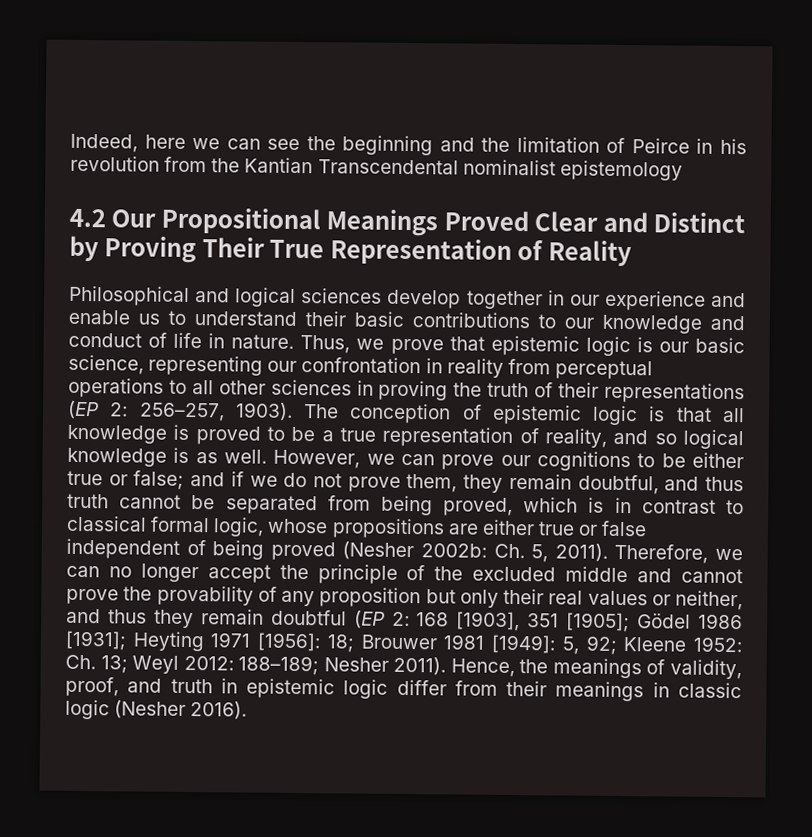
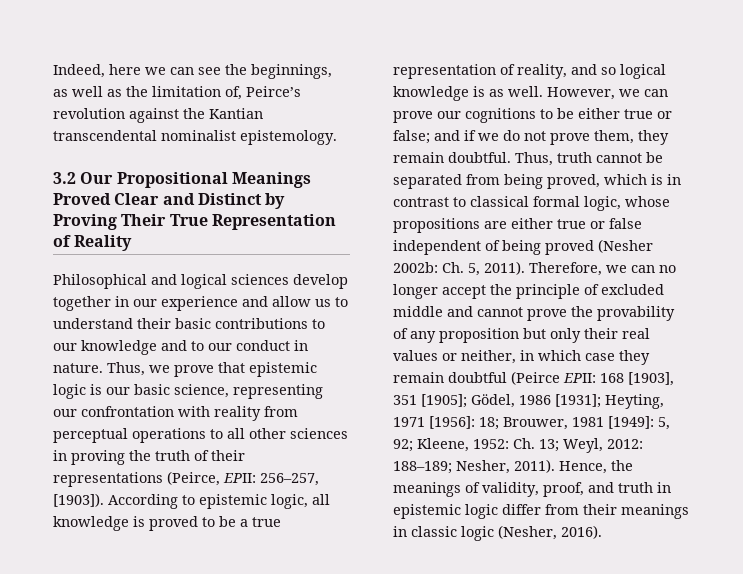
[342,135,748,156] [70,155,683,181] [69,208,106,228] beginning and the limitation of Peirce in his revolution from the Kantian Transcendental nominalist epistemology // 4.2 -> [251,64,332,79] [53,86,301,100] [53,108,263,123] [53,130,337,145] [53,172,76,184] beginnings, as well as the limitation of, Peirce’s revolution against the Kantian transcendental nominalist epistemology. // 3.2
[68,309,130,325] enable -> [272,296,311,307] allow
[68,332,203,349] conduct of life -> [191,340,290,351] to our conduct
[425,358,443,374] in -> [178,406,210,417] with
[67,400,712,426] (EP 2: 256–257, 1903). The conception of epistemic logic is that -> [167,471,319,486] [53,493,308,509] (Peirce, EPII: 256–257, [1903]). According to epistemic logic,
[577,474,744,495] doubtful, and thus -> [448,152,553,166] doubtful. Thus,
[434,566,464,581] the -> (599, 289) none
[66,608,147,624] and thus -> [520,350,615,361] in which case
[353,610,410,629] (EP 2: -> [511,371,596,385] (Peirce EPII:
[637,613,692,629] Gödel -> [471,394,515,408] Gödel,
[132,631,205,652] Heyting -> [605,394,664,409] Heyting,
[360,634,437,650] Brouwer -> [503,417,568,430] Brouwer,
[623,637,687,652] Kleene -> [417,438,469,452] Kleene,
[132,655,180,674] Weyl -> [563,438,603,453] Weyl,
[323,657,389,672] Nesher -> [456,460,510,474] Nesher,
[114,700,187,719] (Nesher -> [498,525,557,540] (Nesher,

